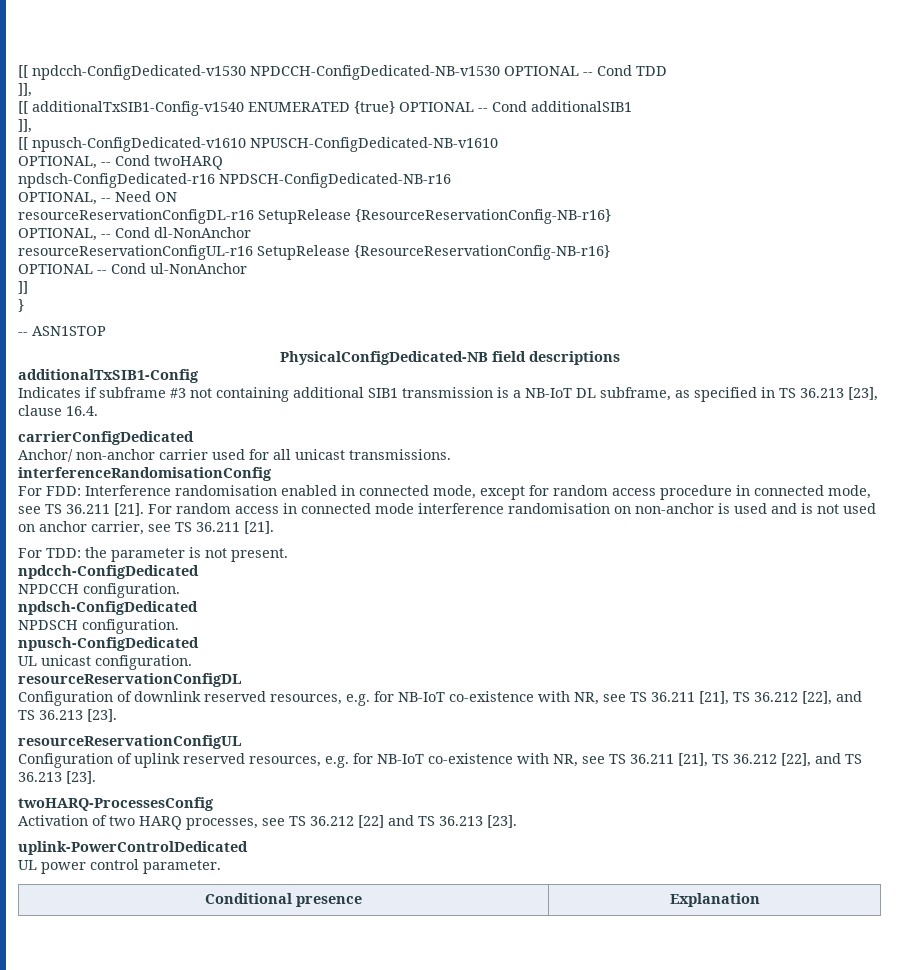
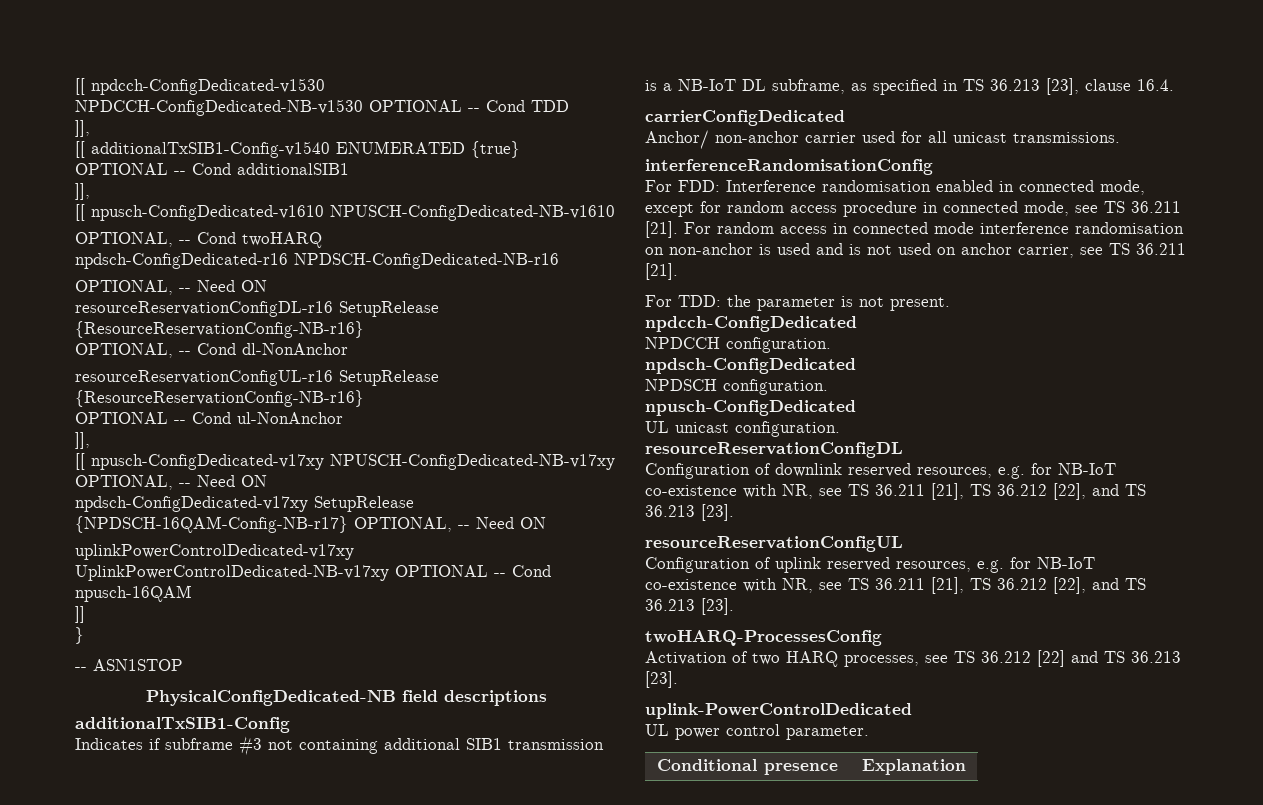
(247, 268) none -> [75,432,90,449] [75,453,615,470] [75,475,267,490] [75,496,414,512] [75,516,546,533] [75,544,354,560] [75,565,551,581] [75,585,192,602] // ]], // [[ npusch-ConfigDedicated-v17xy NPUSCH-ConfigDedicated-NB-v17xy OPTIONAL, -- Need ON // npdsch-ConfigDedicated-v17xy SetupRelease {NPDSCH-16QAM-Config-NB-r17} OPTIONAL, -- Need ON // uplinkPowerControlDedicated-v17xy UplinkPowerControlDedicated-NB-v17xy OPTIONAL -- Cond npusch-16QAM

